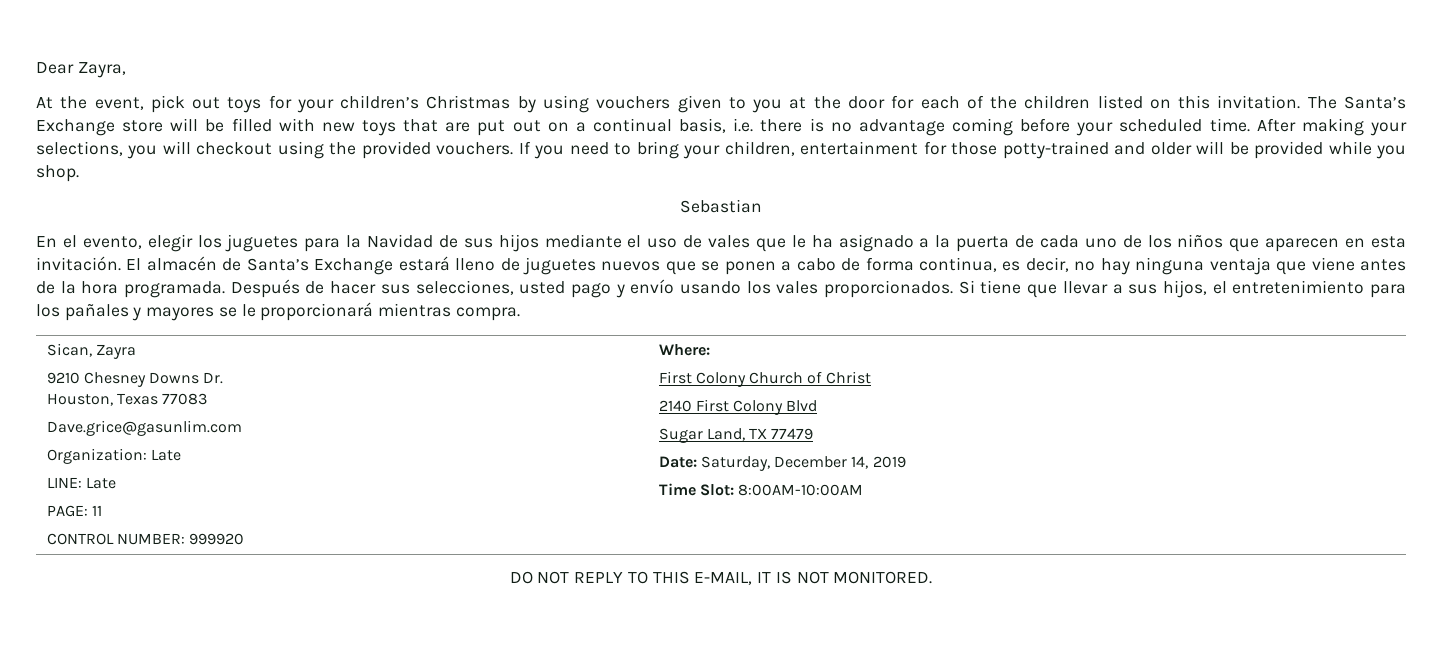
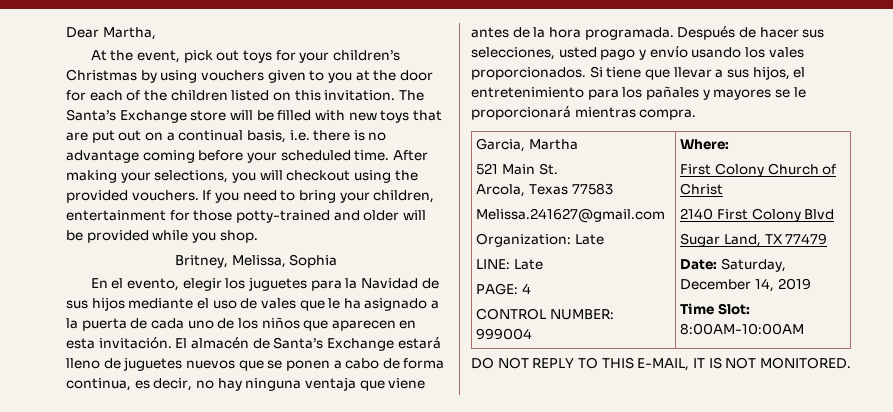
[77,62,126,78] Zayra, -> [102,27,156,40] Martha,
[680,199,762,213] Sebastian -> [174,254,338,268] Britney, Melissa, Sophia
[46,343,136,359] [46,372,224,387] [46,393,208,406] [46,420,242,436] Sican, Zayra // 9210 Chesney Downs Dr. // Houston, Texas 77083 // Dave.grice@gasunlim.com -> [476,138,579,152] [476,163,558,175] [476,183,613,197] [476,208,666,223] Garcia, Martha // 521 Main St. // Arcola, Texas 77583 // Melissa.241627@gmail.com
[91,505,102,516] 11 -> [522,283,532,294] 4
[189,533,245,545] 999920 -> [476,328,533,340] 999004

